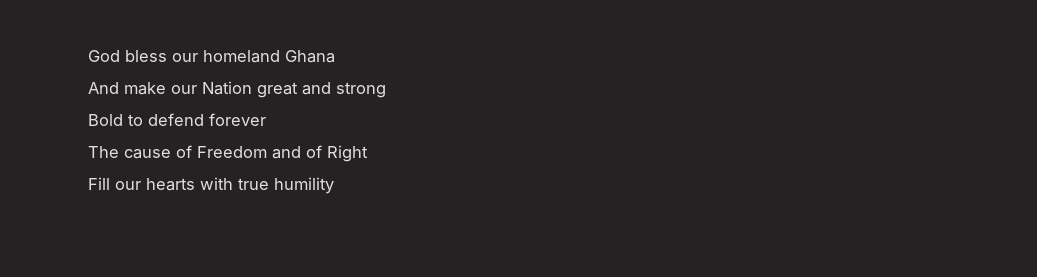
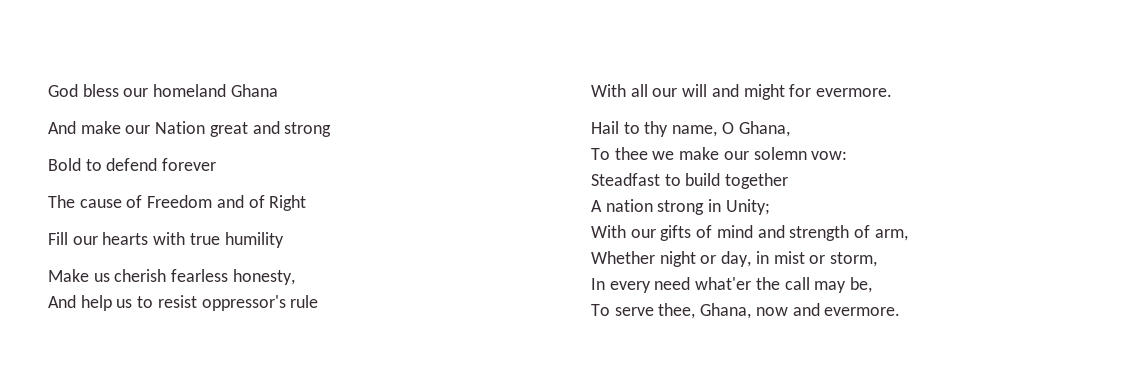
(334, 185) none -> [48,269,295,285] [48,295,319,311] [591,84,893,100] [591,121,790,137] [591,147,848,160] [591,173,789,189] [591,199,770,215] [591,225,908,241] [591,251,878,267] [591,277,873,293] [591,303,901,319] // Make us cherish fearless honesty, // And help us to resist oppressor's rule // With all our will and might for evermore. // Hail to thy name, O Ghana, // To thee we make our solemn vow: // Steadfast to build together // A nation strong in Unity; // With our gifts of mind and strength of arm, // Whether night or day, in mist or storm, // In every need what'er the call may be, // To serve thee, Ghana, now and evermore.

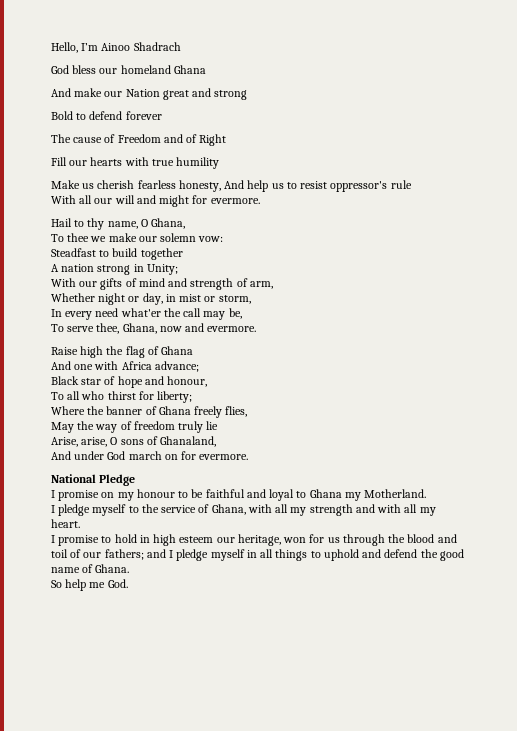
(48, 90) none -> [51,42,181,53] Hello, I’m Ainoo Shadrach //
(295, 277) // -> (221, 186) none
(901, 311) none -> [51,346,194,358] [51,361,199,372] [51,376,208,388] [51,391,193,403] [51,406,248,418] [51,421,219,433] [51,436,217,447] [51,451,249,460] [51,474,136,486] [51,489,427,501] [51,504,436,516] [51,519,80,528] [51,534,457,546] [51,549,464,561] [51,564,130,573] [51,579,128,591] // Raise high the flag of Ghana // And one with Africa advance; // Black star of hope and honour, // To all who thirst for liberty; // Where the banner of Ghana freely flies, // May the way of freedom truly lie // Arise, arise, O sons of Ghanaland, // And under God march on for evermore. // National Pledge // I promise on my honour to be faithful and loyal to Ghana my Motherland. // I pledge myself to the service of Ghana, with all my strength and with all my heart. // I promise to hold in high esteem our heritage, won for us through the blood and toil of our fathers; and I pledge myself in all things to uphold and defend the good name of Ghana. // So help me God.

